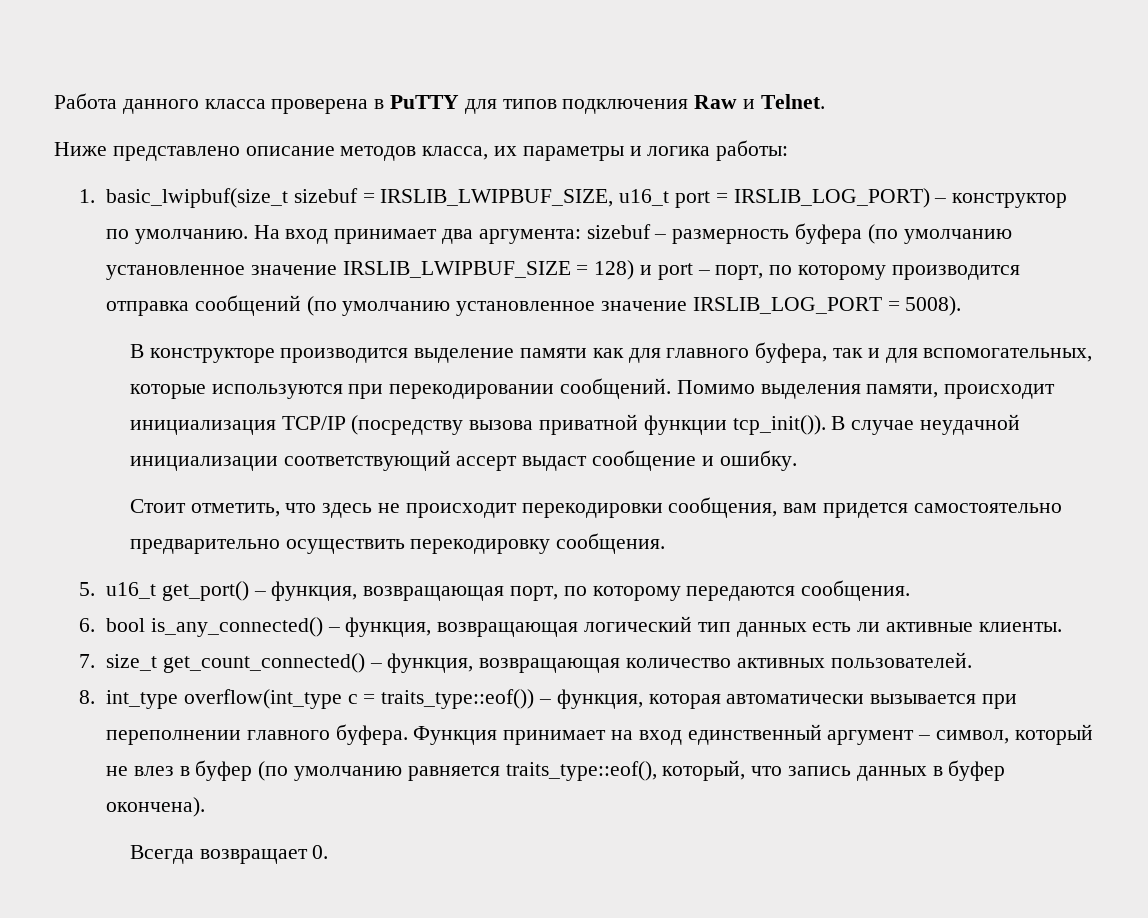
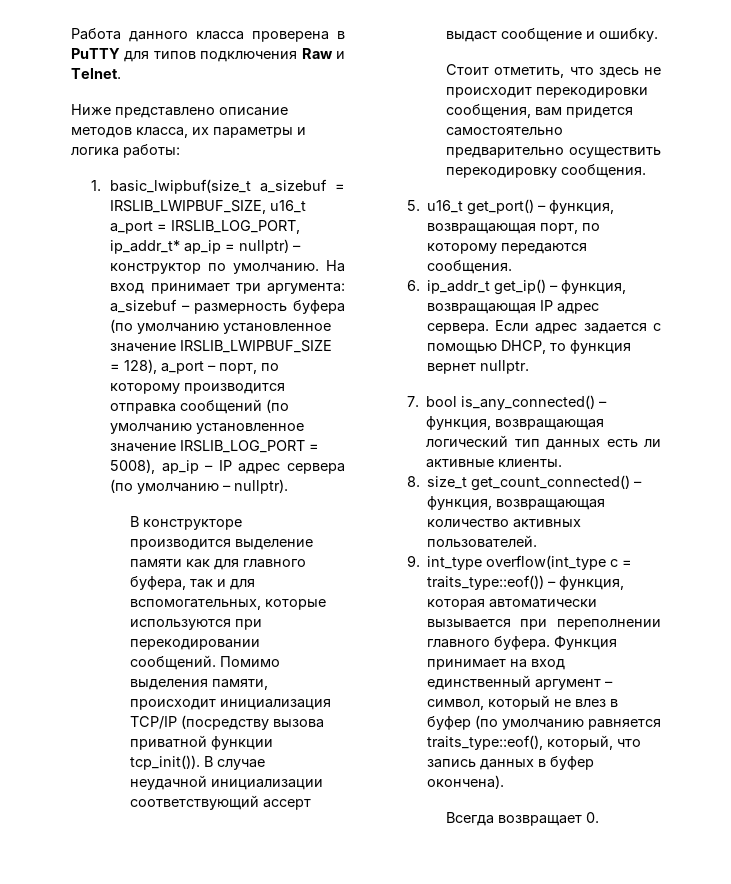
[293,188,358,203] sizebuf -> [260,179,328,193] a_sizebuf
[675,188,930,208] port = IRSLIB_LOG_PORT) -> [110,220,301,234] [110,239,290,254] a_port = IRSLIB_LOG_PORT, ip_addr_t* ap_ip = nullptr)
[442,224,651,244] два аргумента: sizebuf -> [235,283,345,294] [110,299,178,313] три аргумента: a_sizebuf
[594,260,693,280] 128) и port -> [124,359,205,374] 128), a_port
[905,296,962,316] 5008). -> [110,459,345,474] [110,479,289,494] 5008), ap_ip – IP адрес сервера (по умолчанию – nullptr).
(96, 625) none -> [426,279,626,295] [426,300,599,314] [426,320,661,334] [426,340,631,354] [426,360,529,374] [406,396,419,407] ip_addr_t get_ip() – функция, возвращающая IP адрес сервера. Если адрес задается с помощью DHCP, то функция вернет nullptr. // 7.
[79,654,96,668] 7. -> [406,476,420,487] 8.
[79,690,96,704] 8. -> [406,555,420,567] 9.

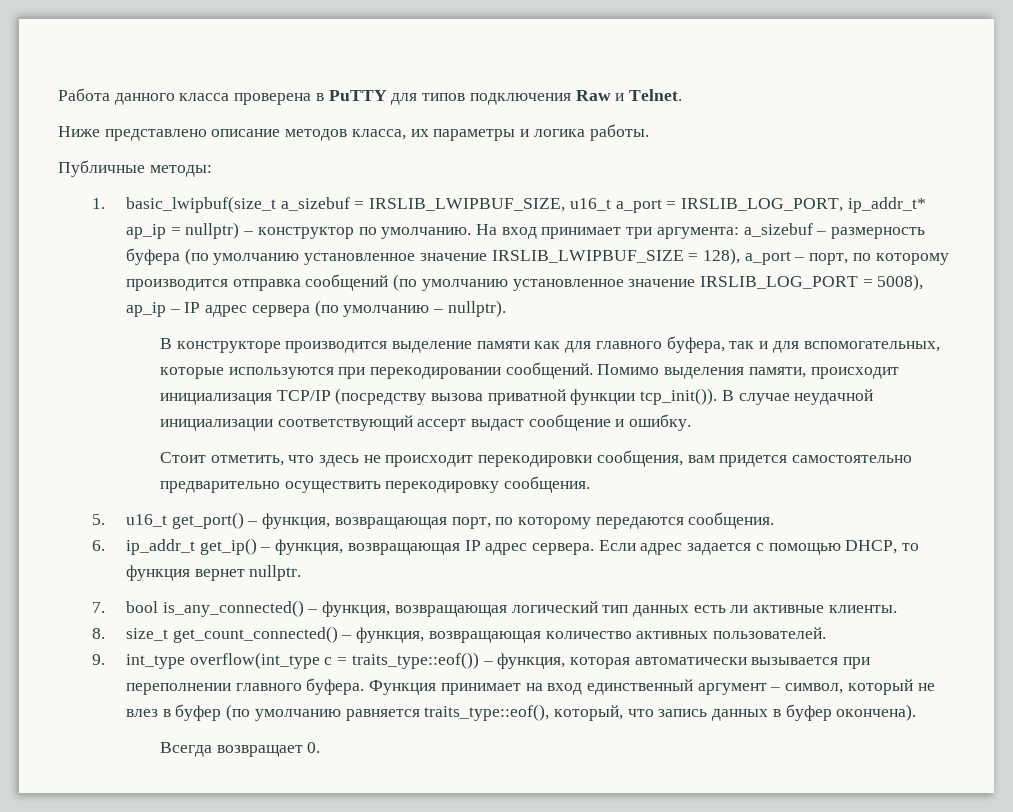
[123,144,180,158] работы: -> [589,124,649,141] [58,160,212,177] работы. // Публичные методы:

